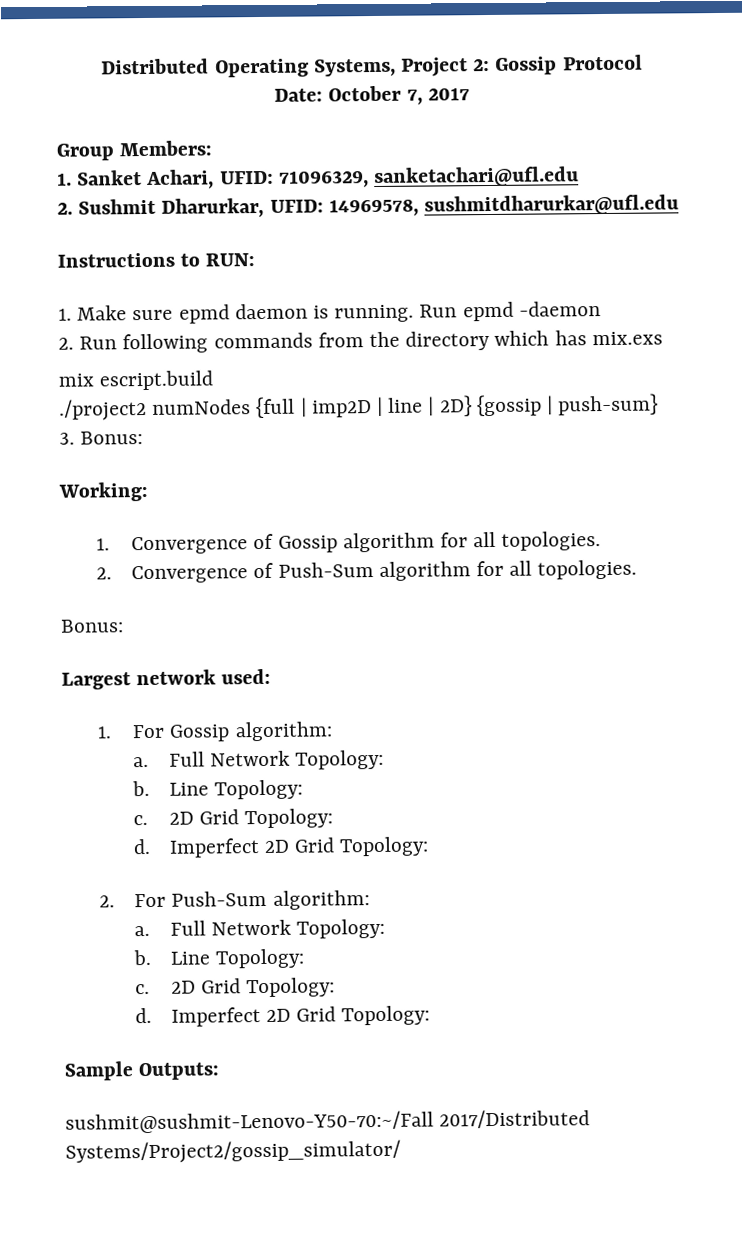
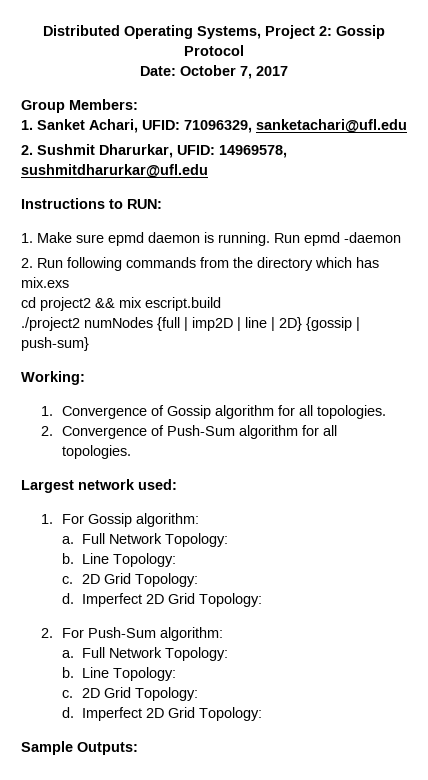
(663, 338) none -> [21,297,115,311] cd project2 &&
[59,431,144,445] // 3. Bonus: -> (89, 344) none
[60,619,124,633] // Bonus: -> (131, 452) none
[65,1109,591,1134] [65,1139,401,1164] // sushmit@sushmit-Lenovo-Y50-70:~/Fall 2017/Distributed Systems/Project2/gossip_simulator/ -> (138, 748) none

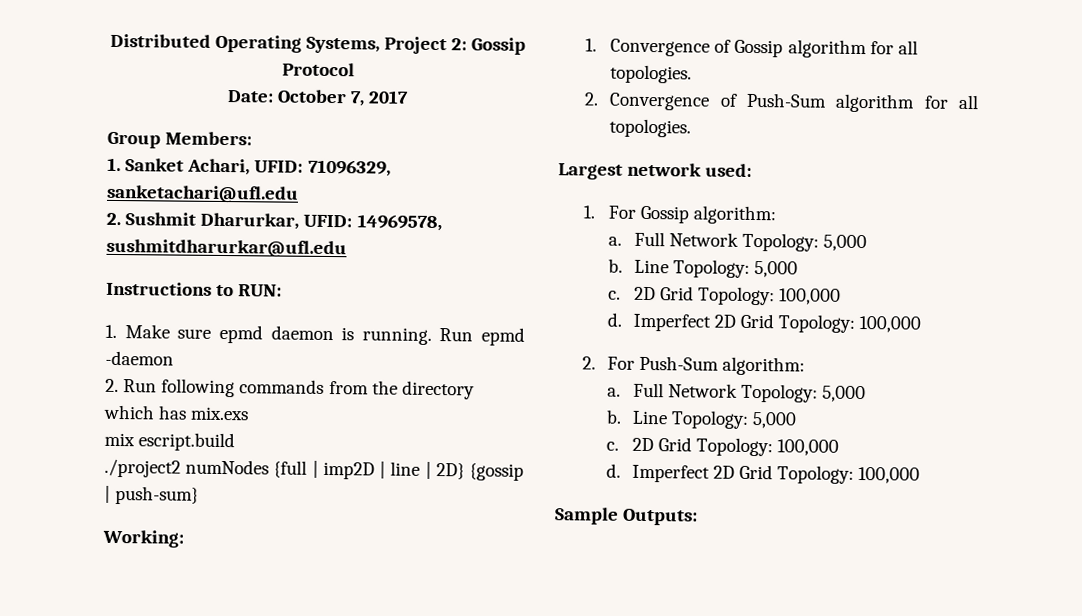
[21,297,115,311] cd project2 && -> (250, 413) none
[61,553,177,567] [61,573,199,587] [61,593,263,607] // b. Line Topology: // c. 2D Grid Topology: // d. Imperfect 2D Grid Topology: -> [823,234,868,252] [608,258,799,278] [608,286,842,306] [607,312,922,333] 5,000 // b. Line Topology: 5,000 // c. 2D Grid Topology: 100,000 // d. Imperfect 2D Grid Topology: 100,000
[61,667,177,681] [61,687,199,701] [61,707,263,721] // b. Line Topology: // c. 2D Grid Topology: // d. Imperfect 2D Grid Topology: -> [822,385,867,403] [606,409,798,429] [606,437,840,457] [606,463,921,484] 5,000 // b. Line Topology: 5,000 // c. 2D Grid Topology: 100,000 // d. Imperfect 2D Grid Topology: 100,000

